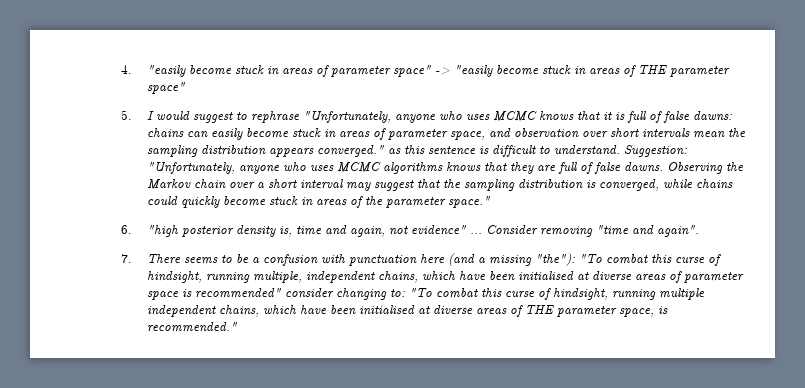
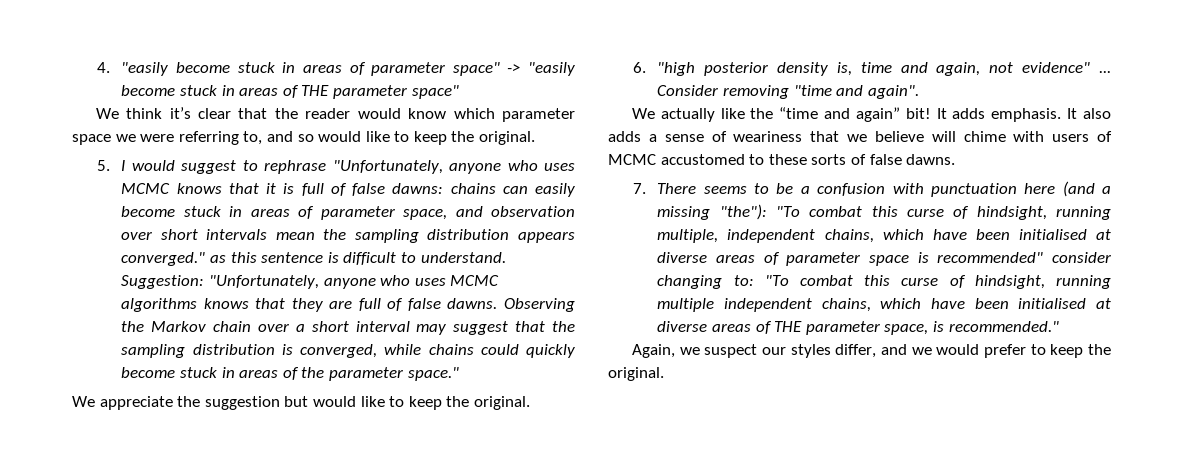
(185, 88) none -> [95,107,575,122] [72,131,536,145] // We think it’s clear that the reader would know which parameter space we were referring to, and so would like to keep the original.
(490, 202) none -> [72,396,530,410] // We appreciate the suggestion but would like to keep the original.
(699, 231) none -> [631,107,1111,122] [608,131,1112,142] [608,154,956,165] // We actually like the “time and again” bit! It adds emphasis. It also adds a sense of weariness that we believe will chime with users of MCMC accustomed to these sorts of false dawns.
(237, 327) none -> [631,344,1111,358] [608,367,664,381] // Again, we suspect our styles differ, and we would prefer to keep the original.

